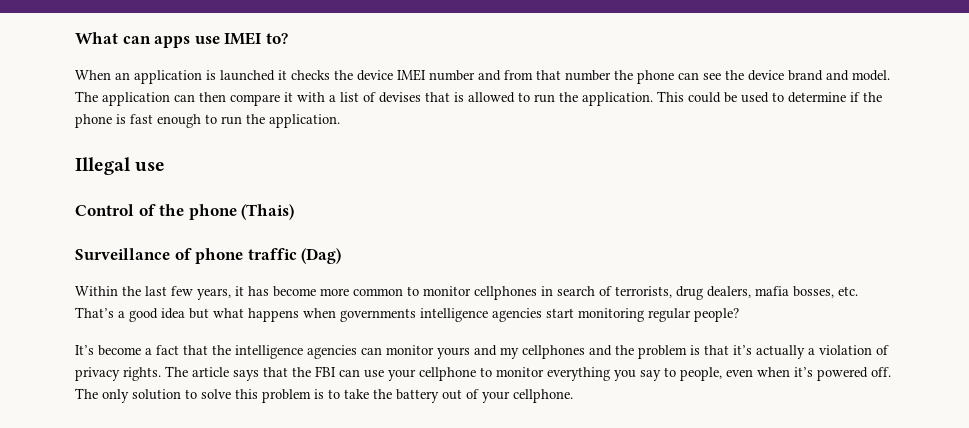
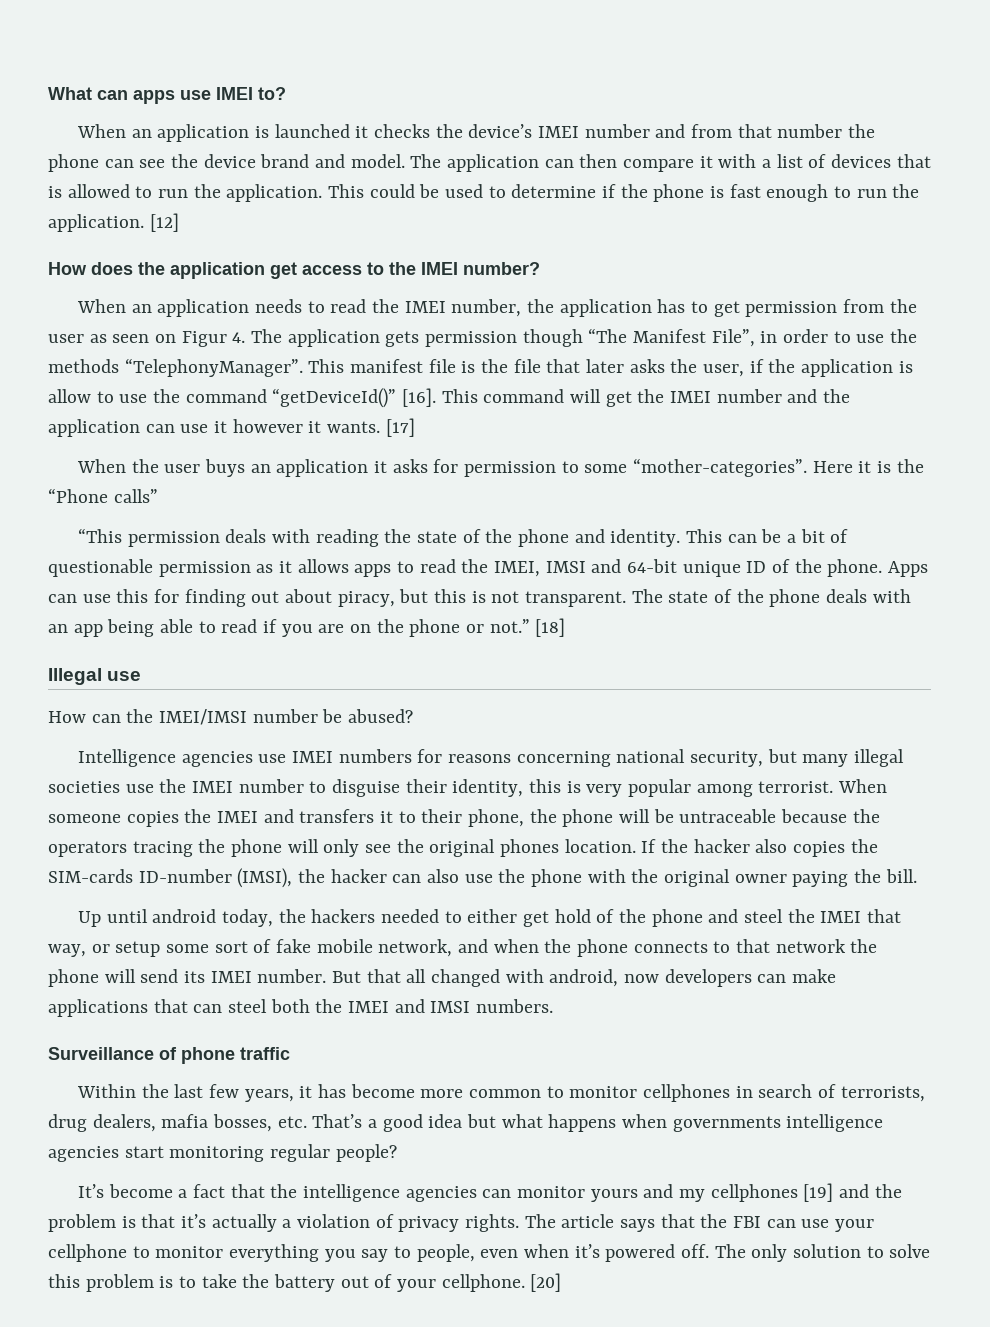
[357,70,393,81] device -> [468,124,533,138] device’s
[379,92,421,103] devises -> [831,154,892,168] devices
[75,157,166,175] [75,204,295,220] // Illegal use // Control of the phone (Thais) -> [149,213,179,232] [48,262,540,279] [76,299,917,317] [48,328,918,347] [48,358,913,377] [48,388,851,408] [48,418,415,437] [76,458,924,477] [48,488,158,503] [77,528,849,547] [48,559,929,577] [48,589,911,607] [48,618,566,637] [48,668,142,685] [48,709,414,725] [77,749,905,767] [48,779,888,797] [48,809,880,827] [48,839,878,857] [48,868,917,888] [77,909,902,927] [48,939,878,957] [48,969,837,987] [48,999,554,1017] [12] // How does the application get access to the IMEI number? // When an application needs to read the IMEI number, the application has to get permission from the user as seen on Figur 4. The application gets permission though “The Manifest File”, in order to use the methods “TelephonyManager”. This manifest file is the file that later asks the user, if the application is allow to use the command “getDeviceId()” [16]. This command will get the IMEI number and the application can use it however it wants. [17] // When the user buys an application it asks for permission to some “mother-categories”. Here it is the “Phone calls” // “This permission deals with reading the state of the phone and identity. This can be a bit of questionable permission as it allows apps to read the IMEI, IMSI and 64-bit unique ID of the phone. Apps can use this for finding out about piracy, but this is not transparent. The state of the phone deals with an app being able to read if you are on the phone or not.” [18] // Illegal use // How can the IMEI/IMSI number be abused? // Intelligence agencies use IMEI numbers for reasons concerning national security, but many illegal societies use the IMEI number to disguise their identity, this is very popular among terrorist. When someone copies the IMEI and transfers it to their phone, the phone will be untraceable because the operators tracing the phone will only see the original phones location. If the hacker also copies the SIM-cards ID-number (IMSI), the hacker can also use the phone with the original owner paying the bill. // Up until android today, the hackers needed to either get hold of the phone and steel the IMEI that way, or setup some sort of fake mobile network, and when the phone connects to that network the phone will send its IMEI number. But that all changed with android, now developers can make applications that can steel both the IMEI and IMSI numbers.
[301,248,342,264] (Dag) -> (290, 1053) none
(585, 352) none -> [803,1183,834,1202] [19]
(573, 396) none -> [530,1273,562,1292] [20]

